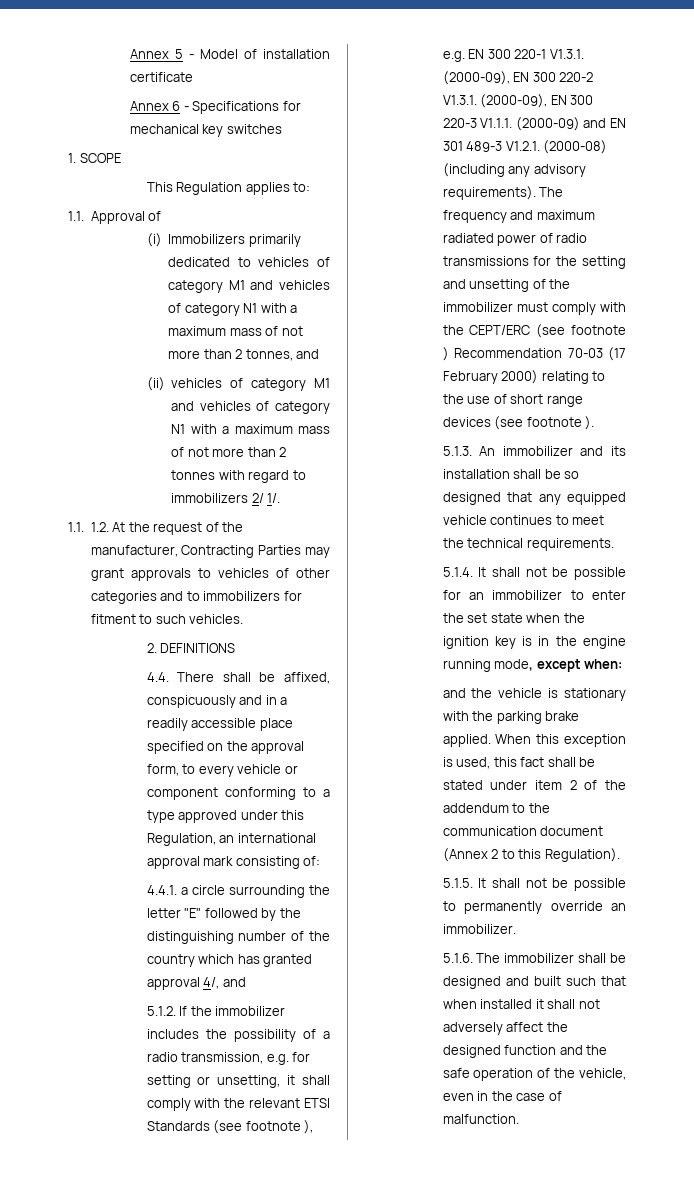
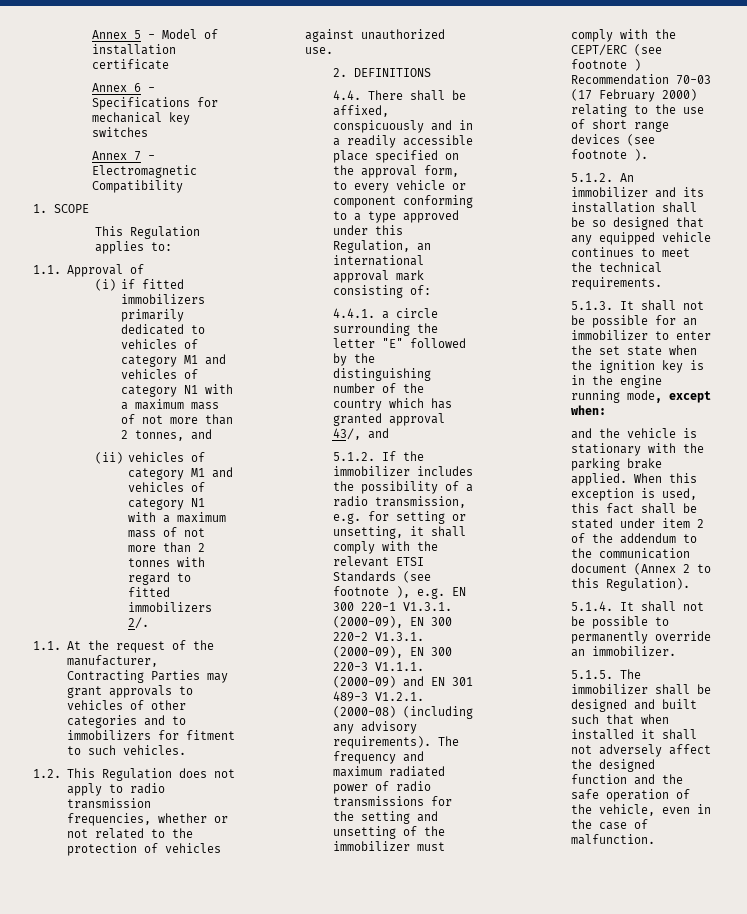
(282, 129) none -> [92,151,156,161] [92,165,198,178] [92,180,184,193] // Annex 7 - Electromagnetic Compatibility
[168,234,246,244] Immobilizers -> [121,279,185,289] [121,294,206,304] if fitted immobilizers
[171,493,281,503] [68,522,109,532] immobilizers 2/ 1/. // 1.1. 1.2. -> [128,587,171,597] [128,602,213,612] [128,617,150,629] [33,641,61,650] fitted immobilizers 2/. // 1.1.
(244, 619) none -> [33,768,235,781] [66,783,165,796] [66,798,151,809] [66,813,228,826] [66,828,193,839] [66,843,221,856] [304,29,445,42] [304,47,333,54] // 1.2. This Regulation does not apply to radio transmission frequencies, whether or not related to the protection of vehicles against unauthorized use.
[203,977,220,989] 4/, -> [332,428,361,440] 43/,
[442,446,472,456] 5.1.3. -> [570,173,613,182] 5.1.2.
[442,567,473,577] 5.1.4. -> [570,301,613,310] 5.1.3.
[442,878,473,888] 5.1.5. -> [570,601,613,611] 5.1.4.
[442,953,473,963] 5.1.6. -> [570,670,613,679] 5.1.5.

